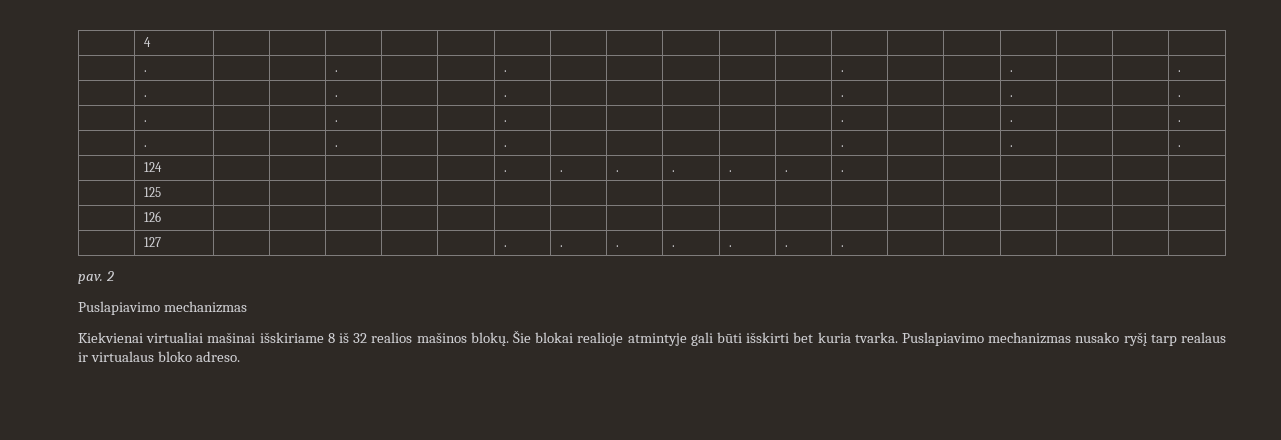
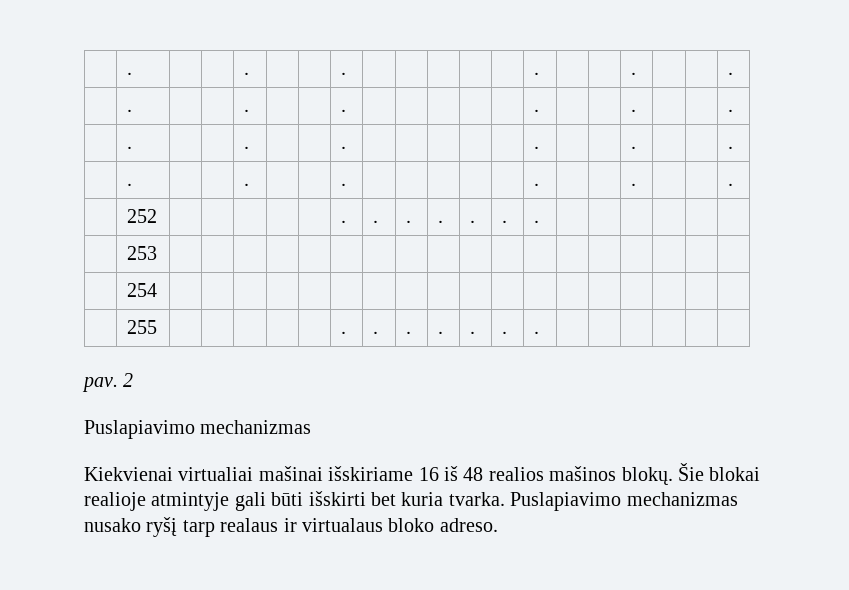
[143,37,151,47] | 4 | | | | | | | | | | | | | | | | | | // -> (127, 73) none
[143,162,162,172] 124 -> [127,209,158,223] 252
[143,187,161,197] [143,211,161,222] [143,237,161,247] 125 | | | | | | | | | | | | | | | | | | // | 126 | | | | | | | | | | | | | | | | | | // | 127 -> [127,246,158,260] [127,283,158,297] [127,320,158,334] 253 | | | | | | | | | | | | | | | | | | // | 254 | | | | | | | | | | | | | | | | | | // | 255
[327,332,368,343] 8 iš 32 -> [418,466,484,481] 16 iš 48

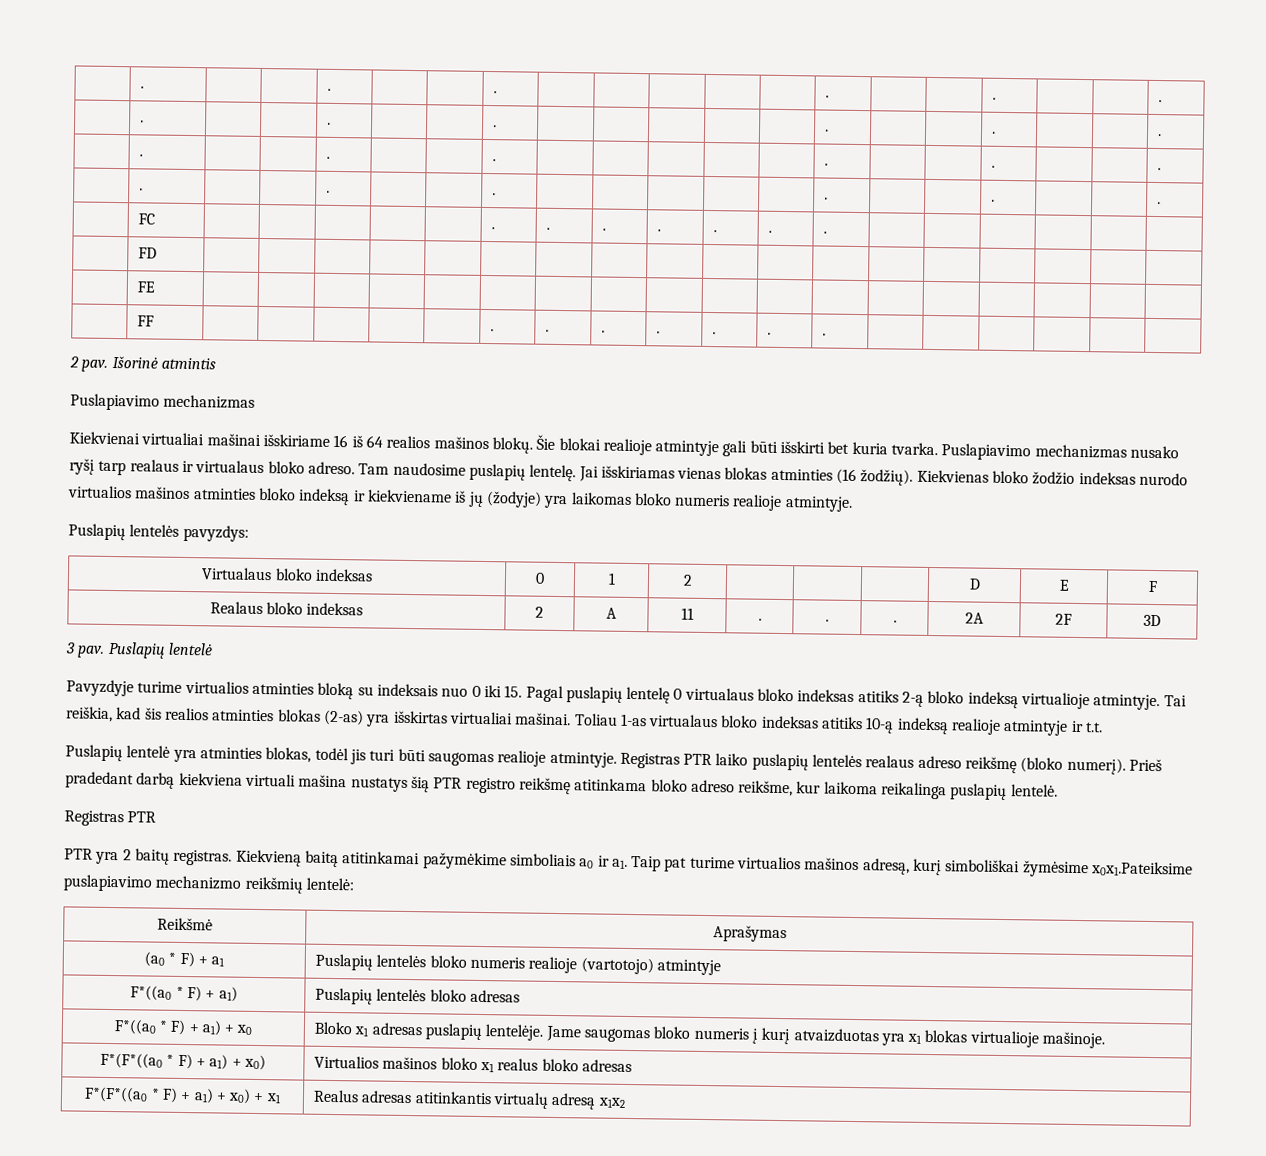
[127,209,158,223] 252 -> [138,213,156,225] FC
[127,246,158,260] [127,283,158,297] [127,320,158,334] [341,331,347,334] [373,331,379,334] [406,331,412,334] [438,331,444,334] [470,331,476,334] [502,331,508,334] [534,331,540,334] [82,373,134,392] 253 | | | | | | | | | | | | | | | | | | // | 254 | | | | | | | | | | | | | | | | | | // | 255 | | | | | | . | . | . | . | . | . | . | | | | | | // pav. 2 -> [138,247,158,259] [137,281,156,293] [137,315,155,327] [490,329,495,332] [545,329,550,332] [601,330,606,333] [656,331,661,334] [712,332,717,335] [767,332,772,335] [822,333,827,336] [69,355,216,372] FD | | | | | | | | | | | | | | | | | | // | FE | | | | | | | | | | | | | | | | | | // | FF | | | | | | . | . | . | . | . | . | . | | | | | | // 2 pav. Išorinė atmintis
[463,467,484,481] 48 -> [365,435,383,448] 64
(498, 525) none -> [358,462,1189,486] [68,485,853,512] [68,523,249,542] [201,567,373,582] [535,572,545,584] [607,572,616,585] [682,574,693,586] [968,578,981,590] [1058,579,1070,591] [1147,580,1158,593] [209,601,364,616] [535,606,544,618] [605,607,617,619] [680,607,694,620] [757,618,762,621] [825,619,829,622] [892,620,897,623] [964,612,984,624] [1055,613,1072,625] [1143,614,1161,627] [65,641,213,659] [66,679,1187,711] [66,706,1104,736] [65,744,1163,775] [65,771,1058,801] [64,810,157,827] [64,848,1194,878] [63,874,354,894] [157,917,213,931] [712,925,787,943] [143,951,226,968] [315,953,721,976] [130,985,238,1002] [315,987,520,1005] [113,1019,253,1036] [314,1021,1106,1049] [100,1052,266,1071] [314,1055,632,1073] [84,1086,282,1104] [313,1089,626,1110] Tam naudosime puslapių lentelę. Jai išskiriamas vienas blokas atminties (16 žodžių). Kiekvienas bloko žodžio indeksas nurodo virtualios mašinos atminties bloko indeksą ir kiekviename iš jų (žodyje) yra laikomas bloko numeris realioje atmintyje. // Puslapių lentelės pavyzdys: // Virtualaus bloko indeksas | 0 | 1 | 2 | | | | D | E | F // Realaus bloko indeksas | 2 | A | 11 | . | . | . | 2A | 2F | 3D // 3 pav. Puslapių lentelė // Pavyzdyje turime virtualios atminties bloką su indeksais nuo 0 iki 15. Pagal puslapių lentelę 0 virtualaus bloko indeksas atitiks 2-ą bloko indeksą virtualioje atmintyje. Tai reiškia, kad šis realios atminties blokas (2-as) yra išskirtas virtualiai mašinai. Toliau 1-as virtualaus bloko indeksas atitiks 10-ą indeksą realioje atmintyje ir t.t. // Puslapių lentelė yra atminties blokas, todėl jis turi būti saugomas realioje atmintyje. Registras PTR laiko puslapių lentelės realaus adreso reikšmę (bloko numerį). Prieš pradedant darbą kiekviena virtuali mašina nustatys šią PTR registro reikšmę atitinkama bloko adreso reikšme, kur laikoma reikalinga puslapių lentelė. // Registras PTR // PTR yra 2 baitų registras. Kiekvieną baitą atitinkamai pažymėkime simboliais a0 ir a1. Taip pat turime virtualios mašinos adresą, kurį simboliškai žymėsime x0x1.Pateiksime puslapiavimo mechanizmo reikšmių lentelė: // Reikšmė | Aprašymas // (a0 * F) + a1 | Puslapių lentelės bloko numeris realioje (vartotojo) atmintyje // F*((a0 * F) + a1) | Puslapių lentelės bloko adresas // F*((a0 * F) + a1) + x0 | Bloko x1 adresas puslapių lentelėje. Jame saugomas bloko numeris į kurį atvaizduotas yra x1 blokas virtualioje mašinoje. // F*(F*((a0 * F) + a1) + x0) | Virtualios mašinos bloko x1 realus bloko adresas // F*(F*((a0 * F) + a1) + x0) + x1 | Realus adresas atitinkantis virtualų adresą x1x2

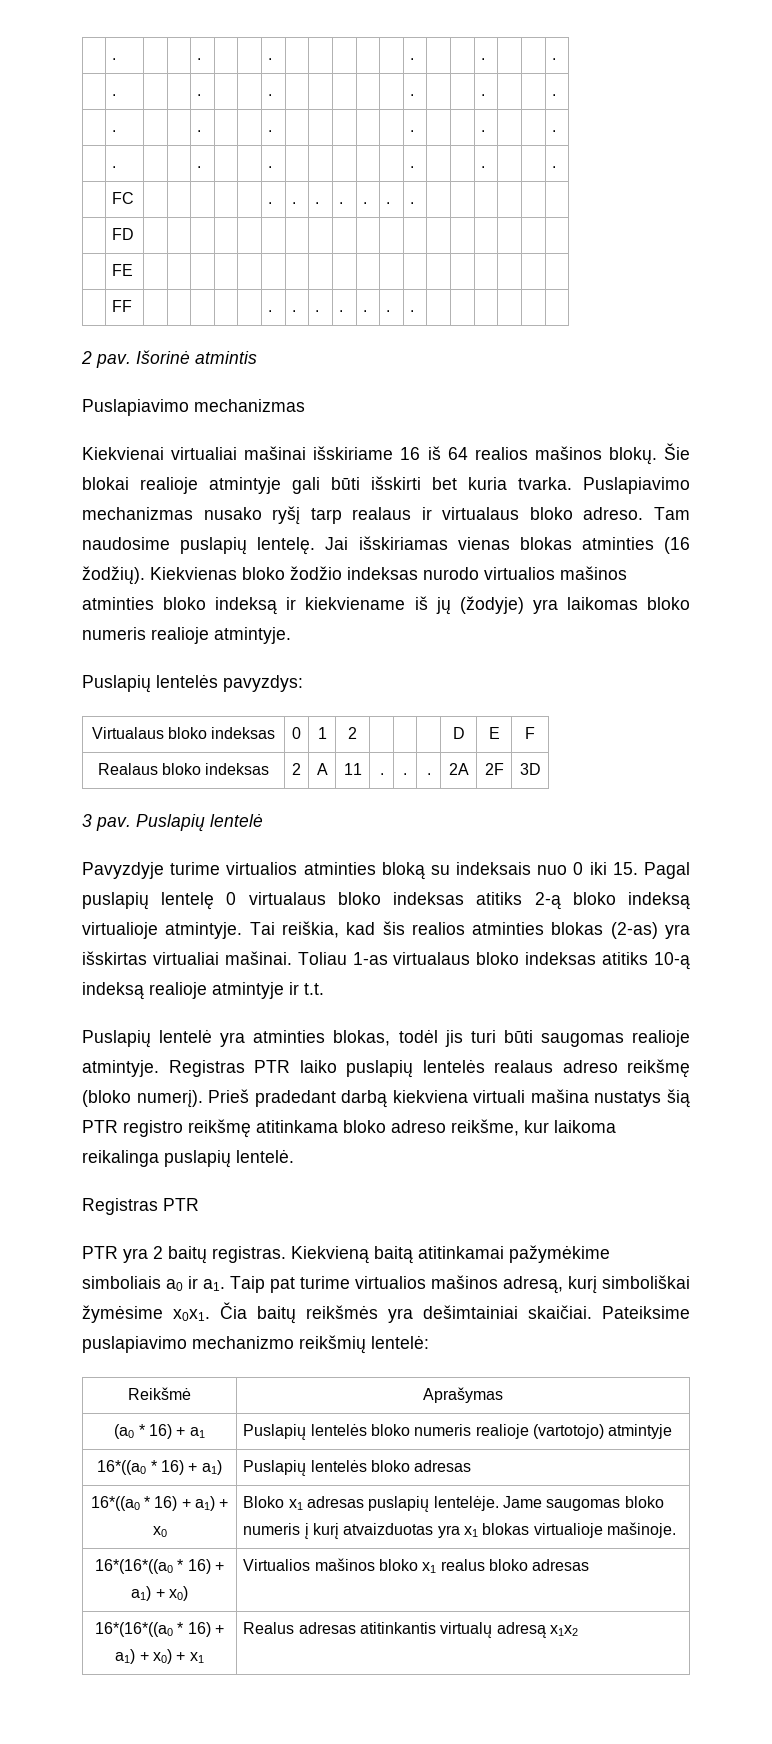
[1091,861,1194,877] x0x1.Pateiksime -> [173,1302,690,1324] x0x1. Čia baitų reikšmės yra dešimtainiai skaičiai. Pateiksime
[179,951,195,968] F) -> [149,1424,172,1439] 16)
[130,985,202,1002] F*((a0 * F) -> [97,1460,184,1475] 16*((a0 * 16)
[113,1019,187,1036] F*((a0 * F) -> [90,1496,178,1511] 16*((a0 * 16)
[100,1052,193,1070] F*(F*((a0 * F) -> [95,1559,211,1574] 16*(16*((a0 * 16)
[84,1086,178,1103] F*(F*((a0 * F) -> [95,1622,211,1637] 16*(16*((a0 * 16)

